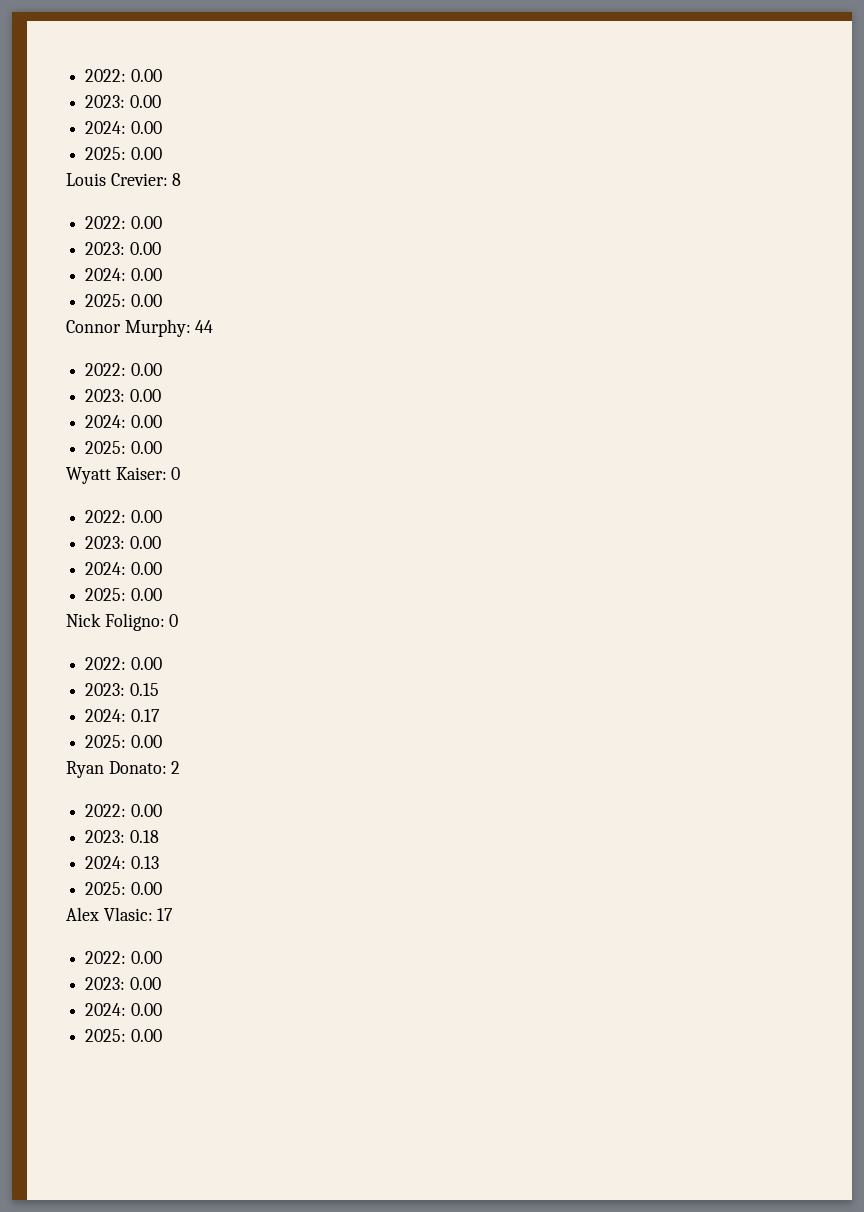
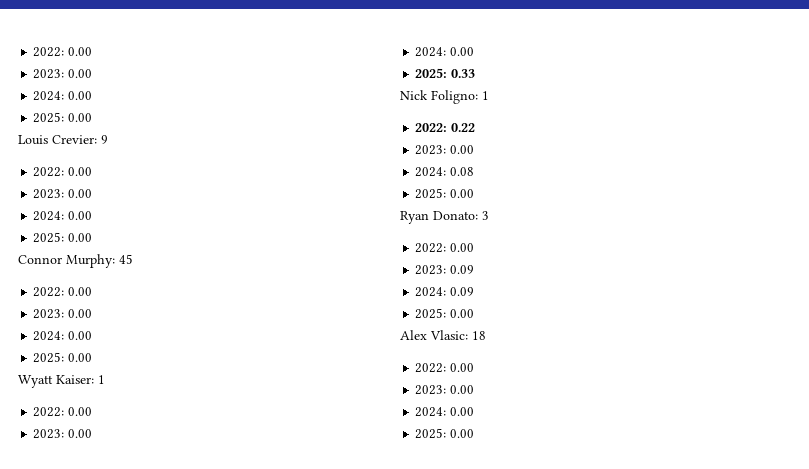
[172,173,182,186] 8 -> [101,135,108,144] 9
[195,320,214,333] 44 -> [119,254,133,264] 45
[171,467,181,480] [85,510,162,523] [85,536,161,549] [85,562,162,575] [85,588,162,601] [66,613,179,631] [85,657,162,670] [85,683,159,696] [85,709,160,722] [85,735,162,748] [66,761,181,778] [85,804,162,817] [85,830,159,843] [85,856,159,869] [85,882,162,895] [66,907,174,921] [85,951,162,964] [85,977,161,990] [85,1003,162,1016] [85,1029,162,1042] 0 // 2022: 0.00 // 2023: 0.00 // 2024: 0.00 // 2025: 0.00 // Nick Foligno: 0 // 2022: 0.00 // 2023: 0.15 // 2024: 0.17 // 2025: 0.00 // Ryan Donato: 2 // 2022: 0.00 // 2023: 0.18 // 2024: 0.13 // 2025: 0.00 // Alex Vlasic: 17 // 2022: 0.00 // 2023: 0.00 // 2024: 0.00 // 2025: 0.00 -> [98,375,105,384] [33,407,93,417] [33,429,93,439] [415,47,475,57] [415,68,476,78] [400,90,489,104] [415,123,476,132] [415,145,475,155] [415,167,475,177] [415,188,475,199] [400,211,489,224] [415,243,475,253] [415,265,475,275] [415,287,475,297] [415,308,475,319] [400,330,486,340] [415,363,475,373] [415,385,475,395] [415,407,475,417] [415,428,475,439] 1 // 2022: 0.00 // 2023: 0.00 // 2024: 0.00 // 2025: 0.33 // Nick Foligno: 1 // 2022: 0.22 // 2023: 0.00 // 2024: 0.08 // 2025: 0.00 // Ryan Donato: 3 // 2022: 0.00 // 2023: 0.09 // 2024: 0.09 // 2025: 0.00 // Alex Vlasic: 18 // 2022: 0.00 // 2023: 0.00 // 2024: 0.00 // 2025: 0.00

